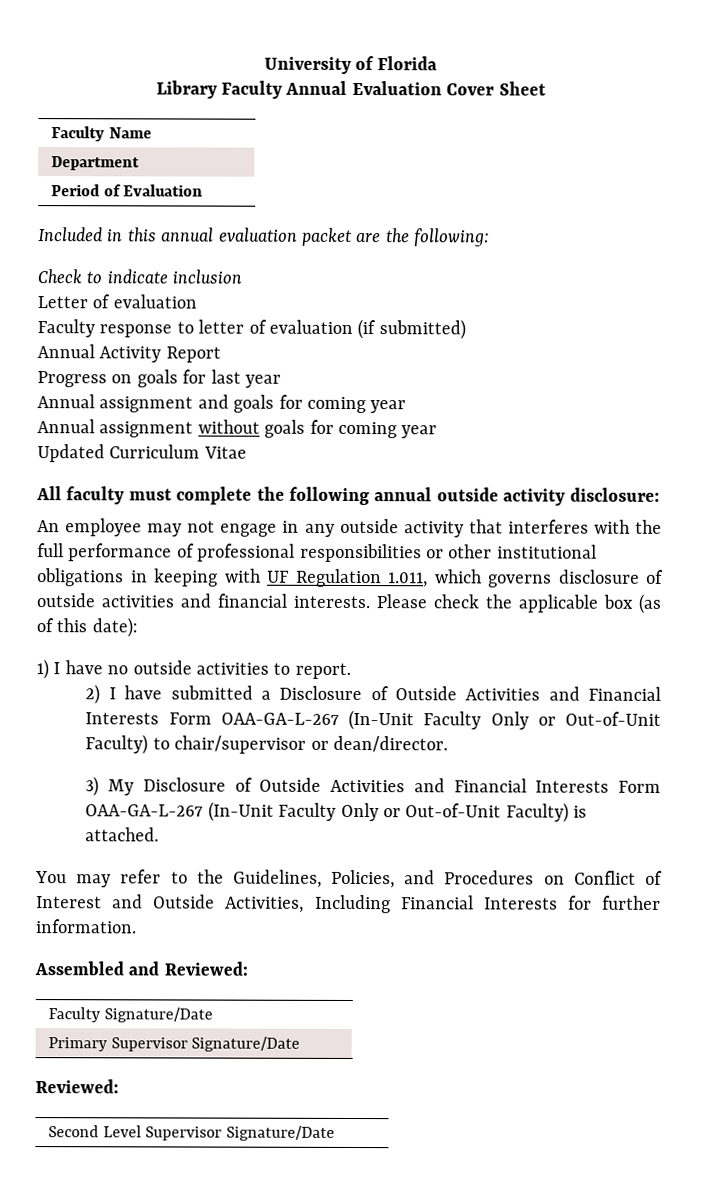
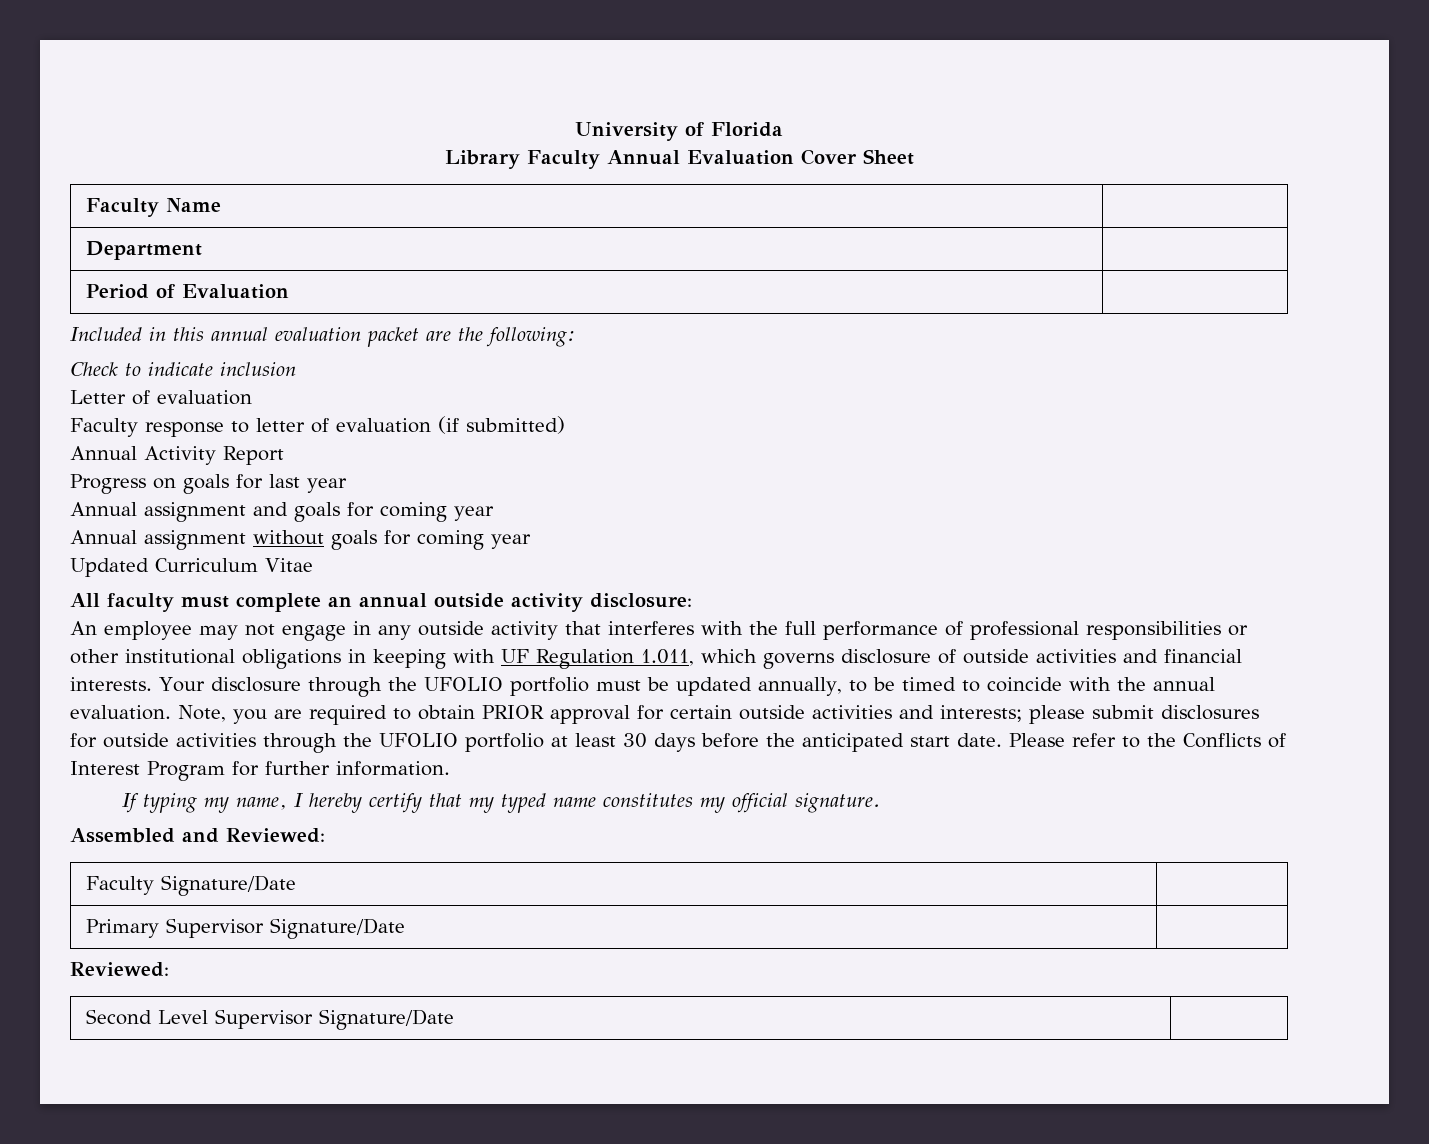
[256,486,370,506] the following -> [328,597,352,607] an
[376,593,662,614] [36,617,138,638] [36,659,351,680] [85,684,662,705] [85,709,662,731] [85,734,449,755] [85,776,661,797] [85,801,588,823] [85,827,160,842] [35,869,663,889] [36,894,661,914] [36,919,137,934] Please check the applicable box (as of this date): // 1) I have no outside activities to report. // 2) I have submitted a Disclosure of Outside Activities and Financial Interests Form OAA-GA-L-267 (In-Unit Faculty Only or Out-of-Unit Faculty) to chair/supervisor or dean/director. // 3) My Disclosure of Outside Activities and Financial Interests Form OAA-GA-L-267 (In-Unit Faculty Only or Out-of-Unit Faculty) is attached. // You may refer to the Guidelines, Policies, and Procedures on Conflict of Interest and Outside Activities, Including Financial Interests for further information. -> [159,677,1215,697] [70,705,1259,725] [70,733,1286,753] [70,761,450,781] [121,793,880,813] Your disclosure through the UFOLIO portfolio must be updated annually, to be timed to coincide with the annual evaluation. Note, you are required to obtain PRIOR approval for certain outside activities and interests; please submit disclosures for outside activities through the UFOLIO portfolio at least 30 days before the anticipated start date. Please refer to the Conflicts of Interest Program for further information. // If typing my name, I hereby certify that my typed name constitutes my official signature.

